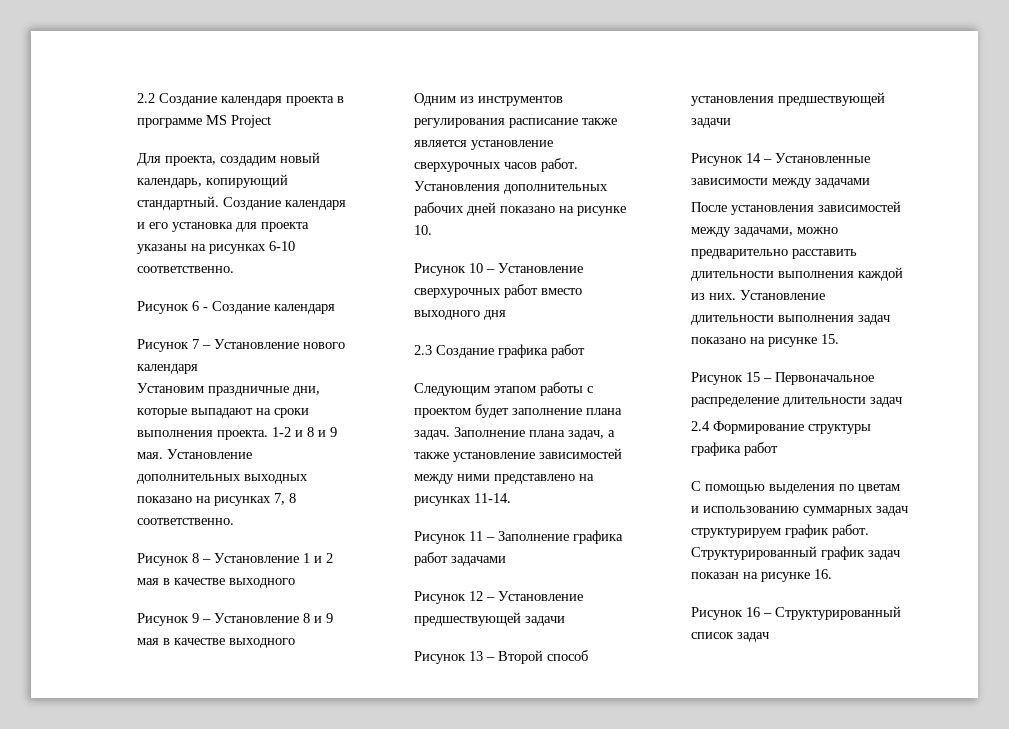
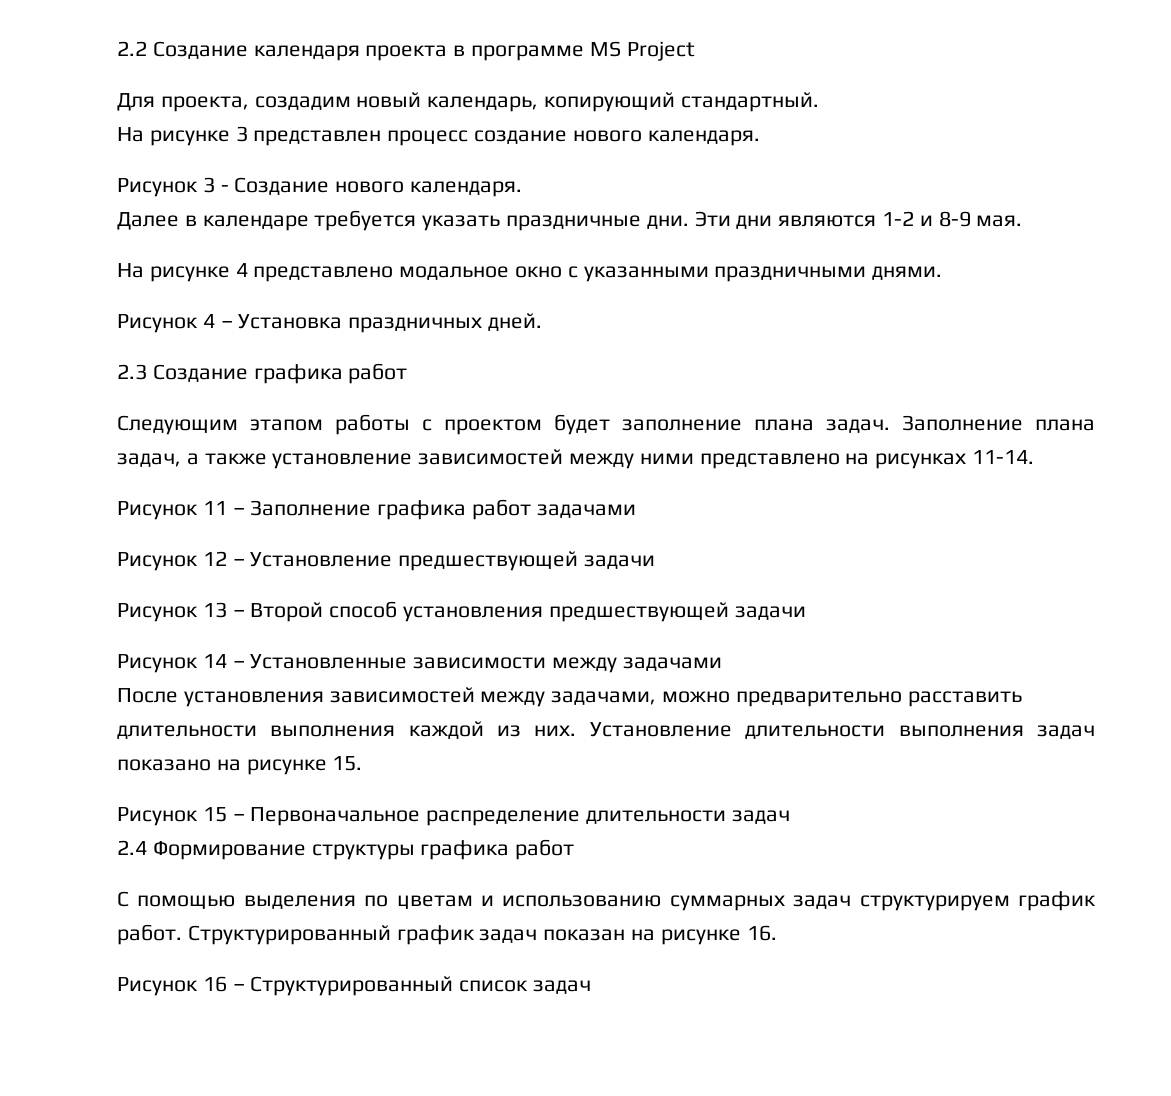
[222,197,346,210] [136,222,309,232] [136,241,295,254] [136,266,234,273] [136,301,199,314] Создание календаря и его установка для проекта указаны на рисунках 6-10 соответственно. // Рисунок 6 -> [116,126,760,146] [116,177,215,197] // На рисунке 3 представлен процесс создание нового календаря. // Рисунок 3
[273,304,335,314] [136,339,345,352] [136,364,198,374] [136,383,320,396] [136,408,309,418] [136,427,337,440] [136,449,252,459] [136,474,308,484] [136,493,296,506] [136,518,234,525] [136,553,333,566] [136,578,295,588] [136,613,333,626] [136,638,295,648] [413,93,563,106] [413,118,617,128] [413,140,553,150] [413,158,578,172] [413,181,608,194] [413,202,626,216] [413,225,432,235] [413,263,583,276] [413,284,582,298] [413,310,506,320] календаря // Рисунок 7 – Установление нового календаря // Установим праздничные дни, которые выпадают на сроки выполнения проекта. 1-2 и 8 и 9 мая. Установление дополнительных выходных показано на рисунках 7, 8 соответственно. // Рисунок 8 – Установление 1 и 2 мая в качестве выходного // Рисунок 9 – Установление 8 и 9 мая в качестве выходного // Одним из инструментов регулирования расписание также является установление сверхурочных часов работ. Установления дополнительных рабочих дней показано на рисунке 10. // Рисунок 10 – Установление сверхурочных работ вместо выходного дня -> [335,181,522,197] [116,210,1023,231] [116,263,943,282] [116,313,542,333] нового календаря. // Далее в календаре требуется указать праздничные дни. Эти дни являются 1-2 и 8-9 мая. // На рисунке 4 представлено модальное окно с указанными праздничными днями. // Рисунок 4 – Установка праздничных дней.

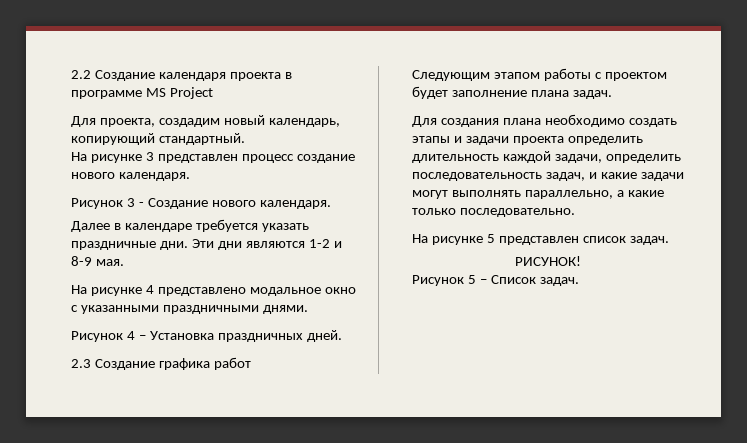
[901,415,1095,431] [116,449,1034,469] [116,499,636,520] [116,551,655,571] [116,601,806,622] [116,654,722,673] [116,687,1022,707] [116,721,1095,739] [116,756,363,775] [116,807,790,826] [116,839,575,860] [116,891,1096,911] [116,924,777,945] [116,976,591,996] Заполнение плана задач, а также установление зависимостей между ними представлено на рисунках 11-14. // Рисунок 11 – Заполнение графика работ задачами // Рисунок 12 – Установление предшествующей задачи // Рисунок 13 – Второй способ установления предшествующей задачи // Рисунок 14 – Установленные зависимости между задачами // После установления зависимостей между задачами, можно предварительно расставить длительности выполнения каждой из них. Установление длительности выполнения задач показано на рисунке 15. // Рисунок 15 – Первоначальное распределение длительности задач // 2.4 Формирование структуры графика работ // С помощью выделения по цветам и использованию суммарных задач структурируем график работ. Структурированный график задач показан на рисунке 16. // Рисунок 16 – Структурированный список задач -> [412,114,677,127] [412,136,643,145] [412,151,681,163] [412,172,684,181] [412,190,664,199] [412,208,576,217] [412,234,669,245] [515,256,581,266] [412,275,579,286] // Для создания плана необходимо создать этапы и задачи проекта определить длительность каждой задачи, определить последовательность задач, и какие задачи могут выполнять параллельно, а какие только последовательно. // На рисунке 5 представлен список задач. // РИСУНОК! // Рисунок 5 – Список задач.

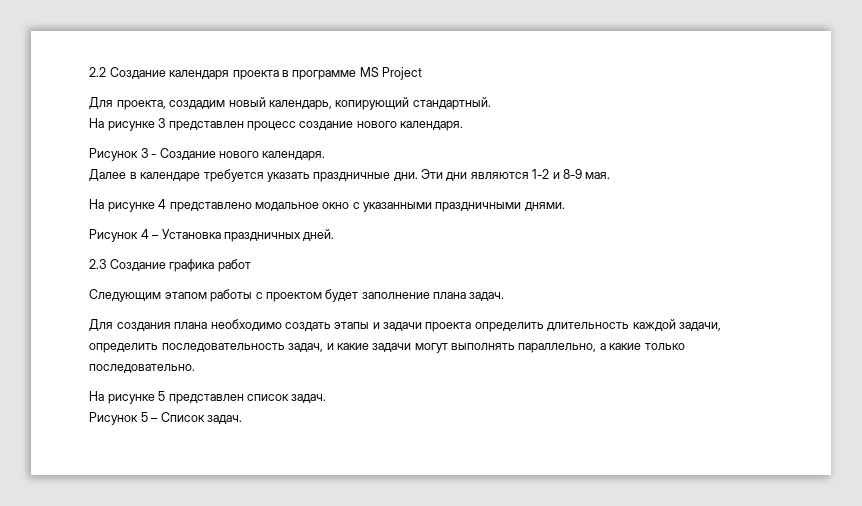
[515,256,581,266] // РИСУНОК! -> (327, 398) none

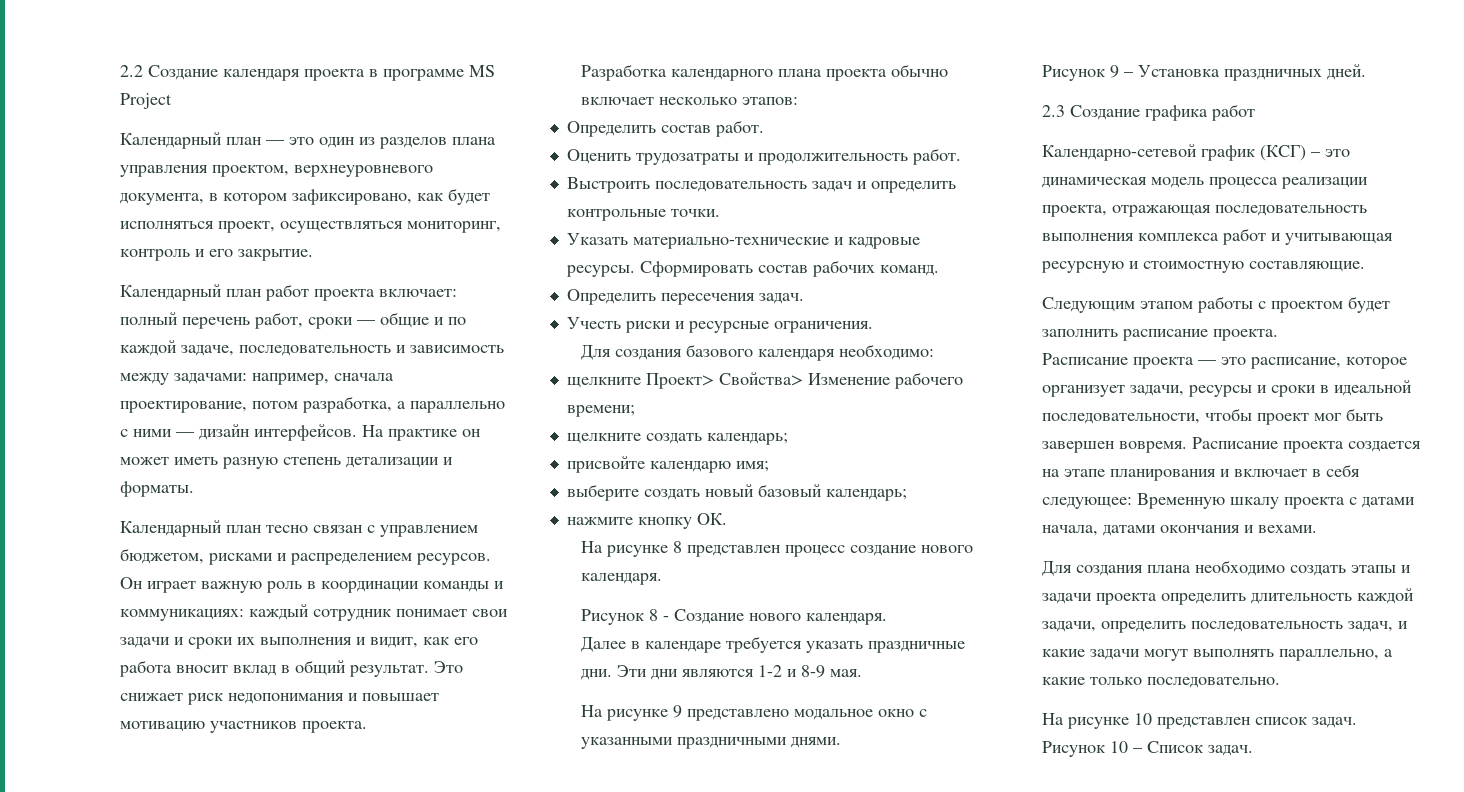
[89,97,491,110] [89,118,166,131] Для проекта, создадим новый календарь, копирующий стандартный. // На рисунке 3 -> [120,132,497,149] [120,165,434,177] [120,188,491,205] [120,221,502,233] [120,249,314,261] [120,284,458,301] [120,312,467,329] [120,340,505,356] [120,373,395,385] [120,396,506,413] [120,424,482,441] [120,457,454,469] [120,481,195,497] [120,520,479,537] [120,548,492,565] [120,577,505,593] [120,604,509,621] [120,637,479,649] [119,660,464,677] [120,693,440,705] [120,721,368,733] [581,64,949,81] [581,97,799,105] [566,120,764,137] [566,148,961,165] [566,177,956,193] [566,209,720,221] [566,233,920,249] [565,260,939,277] [566,289,804,305] [566,317,873,333] [581,344,935,361] [566,372,963,389] [566,405,635,417] [566,433,788,445] [566,456,769,473] [566,484,907,501] [566,513,727,529] [581,541,683,557] Календарный план — это один из разделов плана управления проектом, верхнеуровневого документа, в котором зафиксировано, как будет исполняться проект, осуществляться мониторинг, контроль и его закрытие. // Календарный план работ проекта включает: полный перечень работ, сроки — общие и по каждой задаче, последовательность и зависимость между задачами: например, сначала проектирование, потом разработка, а параллельно с ними — дизайн интерфейсов. На практике он может иметь разную степень детализации и форматы. // Календарный план тесно связан с управлением бюджетом, рисками и распределением ресурсов. Он играет важную роль в координации команды и коммуникациях: каждый сотрудник понимает свои задачи и сроки их выполнения и видит, как его работа вносит вклад в общий результат. Это снижает риск недопонимания и повышает мотивацию участников проекта. // Разработка календарного плана проекта обычно включает несколько этапов: // Определить состав работ. // Оценить трудозатраты и продолжительность работ. // Выстроить последовательность задач и определить контрольные точки. // Указать материально-технические и кадровые ресурсы. Сформировать состав рабочих команд. // Определить пересечения задач. // Учесть риски и ресурсные ограничения. // Для создания базового календаря необходимо: // щелкните Проект> Свойства> Изменение рабочего времени; // щелкните создать календарь; // присвойте календарю имя; // выберите создать новый базовый календарь; // нажмите кнопку ОК. // На рисунке 8
[140,148,148,158] 3 -> [649,609,659,621] 8
[158,199,167,209] 4 -> [673,705,683,718] 9
[140,229,149,239] 4 -> [1110,65,1120,78] 9
(251, 265) none -> [1042,144,1351,161] [1042,177,1369,189] [1042,205,1368,217] [1042,228,1394,245] [1041,261,1366,273] // Календарно-сетевой график (КСГ) – это динамическая модель процесса реализации проекта, отражающая последовательность выполнения комплекса работ и учитывающая ресурсную и стоимостную составляющие.
[361,292,505,301] заполнение плана задач. -> [1042,329,1279,341] [1042,353,1408,369] [1042,380,1413,397] [1042,408,1384,425] [1042,437,1422,453] [1042,464,1361,481] [1042,493,1416,509] [1042,525,1318,536] заполнить расписание проекта. // Расписание проекта — это расписание, которое организует задачи, ресурсы и сроки в идеальной последовательности, чтобы проект мог быть завершен вовремя. Расписание проекта создается на этапе планирования и включает в себя следующее: Временную шкалу проекта с датами начала, датами окончания и вехами.
[158,391,166,401] 5 -> [1134,713,1153,725] 10
[140,412,148,422] 5 -> [1110,741,1129,753] 10

